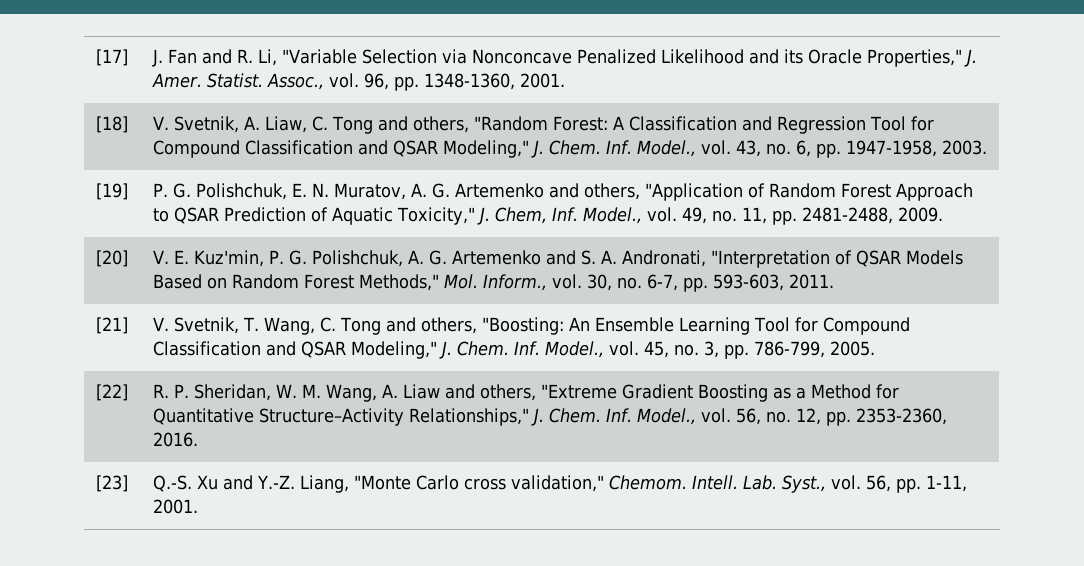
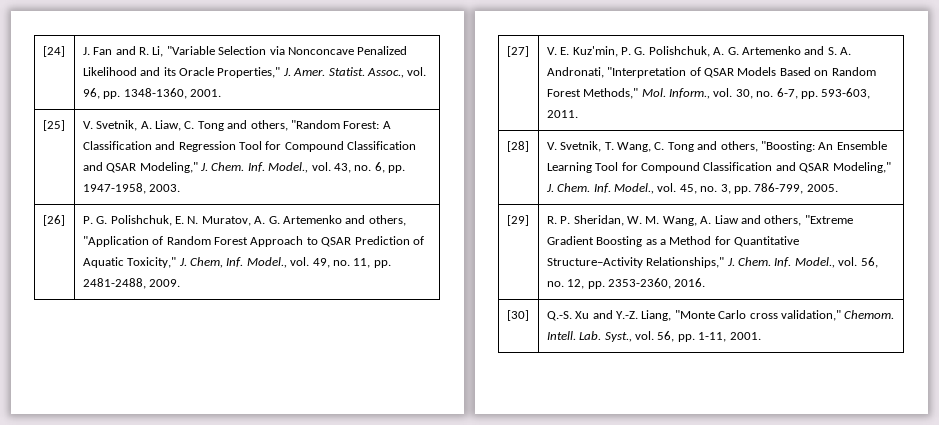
[96,49,129,66] [17] -> [42,46,65,57] [24]
[96,116,129,133] [18] -> [42,120,65,131] [25]
[96,183,129,200] [19] -> [42,215,65,226] [26]
[96,250,129,267] [20] -> [506,46,529,57] [27]
[96,317,129,334] [21] -> [506,141,529,152] [28]
[96,384,129,401] [22] -> [506,215,529,226] [29]
[96,475,129,492] [23] -> [506,310,529,321] [30]

